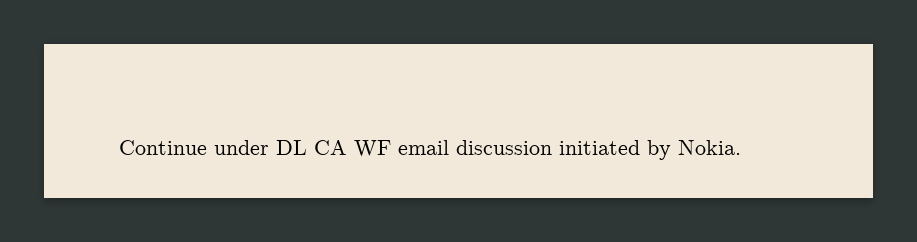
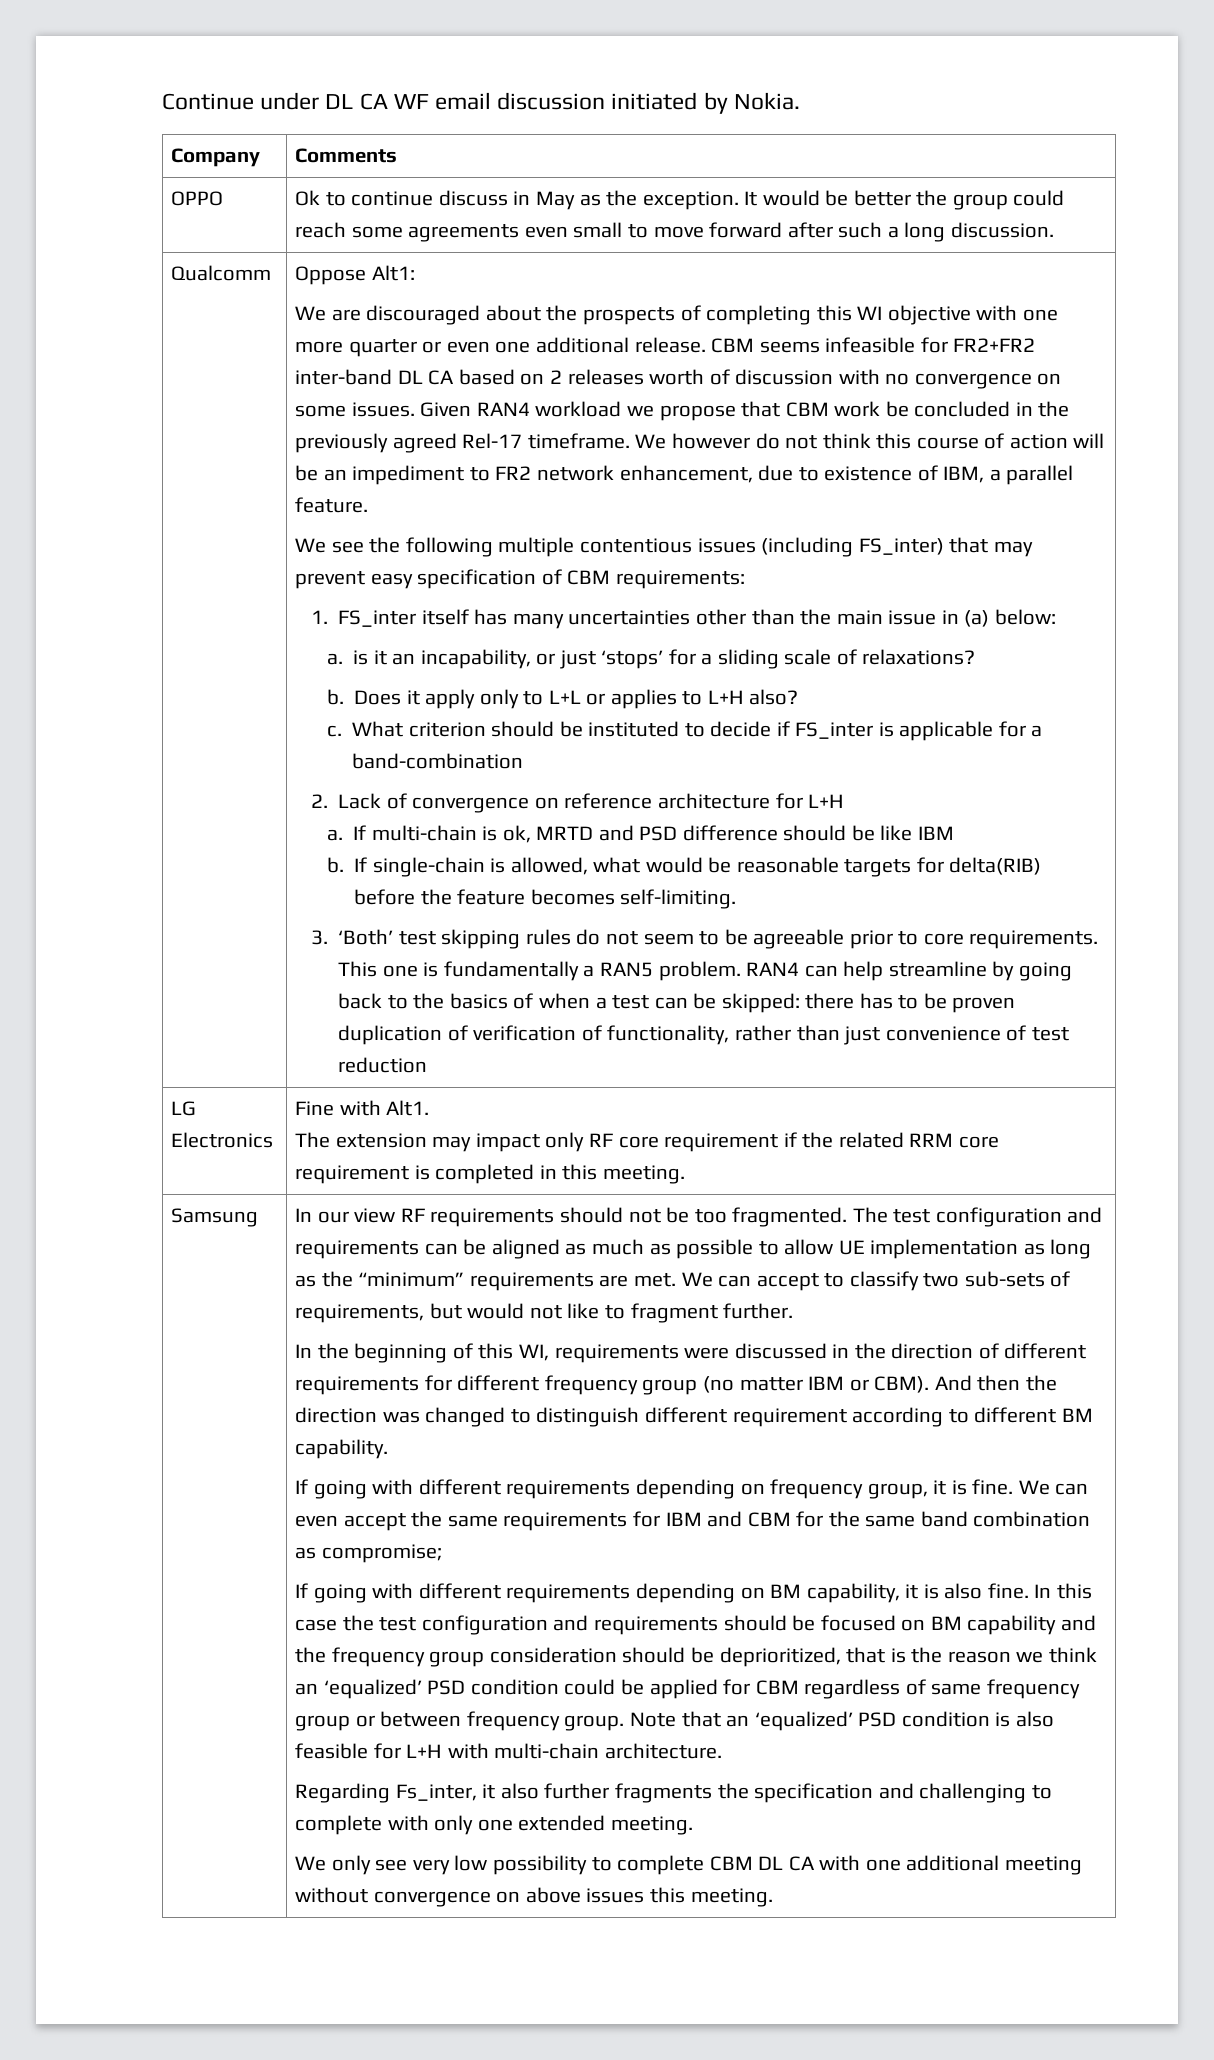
(741, 147) none -> [171,148,261,167] [295,148,398,163] [171,191,224,206] [295,190,1065,210] [295,222,1054,242] [171,265,272,281] [295,265,415,285] [295,305,1058,325] [295,337,1036,357] [295,369,1062,389] [295,401,1070,421] [295,433,1105,453] [295,465,1074,485] [295,497,369,513] [295,537,1033,557] [295,569,746,589] [311,609,1056,629] [326,649,976,669] [326,689,799,709] [326,721,1043,741] [352,753,524,769] [311,793,845,813] [326,825,954,843] [326,857,1042,877] [354,889,737,909] [311,929,1099,949] [338,961,1072,981] [338,993,1016,1013] [338,1025,1069,1045] [338,1057,428,1073] [171,1101,197,1116] [171,1132,274,1148] [295,1100,430,1116] [295,1132,999,1152] [295,1164,686,1184] [171,1208,259,1227] [295,1207,1103,1227] [295,1239,1092,1259] [295,1271,1071,1291] [295,1303,794,1323] [295,1343,1087,1363] [295,1375,1057,1395] [295,1407,1093,1427] [295,1439,389,1459] [295,1479,1089,1499] [295,1511,1091,1531] [295,1544,442,1563] [295,1583,1092,1603] [295,1615,1096,1635] [295,1647,1097,1667] [295,1679,1080,1699] [295,1711,1054,1731] [295,1743,723,1759] [295,1783,1052,1803] [295,1815,694,1835] [295,1855,1082,1875] [295,1887,773,1907] // Company | Comments // OPPO | Ok to continue discuss in May as the exception. It would be better the group could reach some agreements even small to move forward after such a long discussion. // Qualcomm | Oppose Alt1: // We are discouraged about the prospects of completing this WI objective with one more quarter or even one additional release. CBM seems infeasible for FR2+FR2 inter-band DL CA based on 2 releases worth of discussion with no convergence on some issues. Given RAN4 workload we propose that CBM work be concluded in the previously agreed Rel-17 timeframe. We however do not think this course of action will be an impediment to FR2 network enhancement, due to existence of IBM, a parallel feature. // We see the following multiple contentious issues (including FS_inter) that may prevent easy specification of CBM requirements: // 1. FS_inter itself has many uncertainties other than the main issue in (a) below: // a. is it an incapability, or just ‘stops’ for a sliding scale of relaxations? // b. Does it apply only to L+L or applies to L+H also? // c. What criterion should be instituted to decide if FS_inter is applicable for a band-combination // 2. Lack of convergence on reference architecture for L+H // a. If multi-chain is ok, MRTD and PSD difference should be like IBM // b. If single-chain is allowed, what would be reasonable targets for delta(RIB) before the feature becomes self-limiting. // 3. ‘Both’ test skipping rules do not seem to be agreeable prior to core requirements. This one is fundamentally a RAN5 problem. RAN4 can help streamline by going back to the basics of when a test can be skipped: there has to be proven duplication of verification of functionality, rather than just convenience of test reduction // LG Electronics | Fine with Alt1. // The extension may impact only RF core requirement if the related RRM core requirement is completed in this meeting. // Samsung | In our view RF requirements should not be too fragmented. The test configuration and requirements can be aligned as much as possible to allow UE implementation as long as the “minimum” requirements are met. We can accept to classify two sub-sets of requirements, but would not like to fragment further. // In the beginning of this WI, requirements were discussed in the direction of different requirements for different frequency group (no matter IBM or CBM). And then the direction was changed to distinguish different requirement according to different BM capability. // If going with different requirements depending on frequency group, it is fine. We can even accept the same requirements for IBM and CBM for the same band combination as compromise; // If going with different requirements depending on BM capability, it is also fine. In this case the test configuration and requirements should be focused on BM capability and the frequency group consideration should be deprioritized, that is the reason we think an ‘equalized’ PSD condition could be applied for CBM regardless of same frequency group or between frequency group. Note that an ‘equalized’ PSD condition is also feasible for L+H with multi-chain architecture. // Regarding Fs_inter, it also further fragments the specification and challenging to complete with only one extended meeting. // We only see very low possibility to complete CBM DL CA with one additional meeting without convergence on above issues this meeting.

